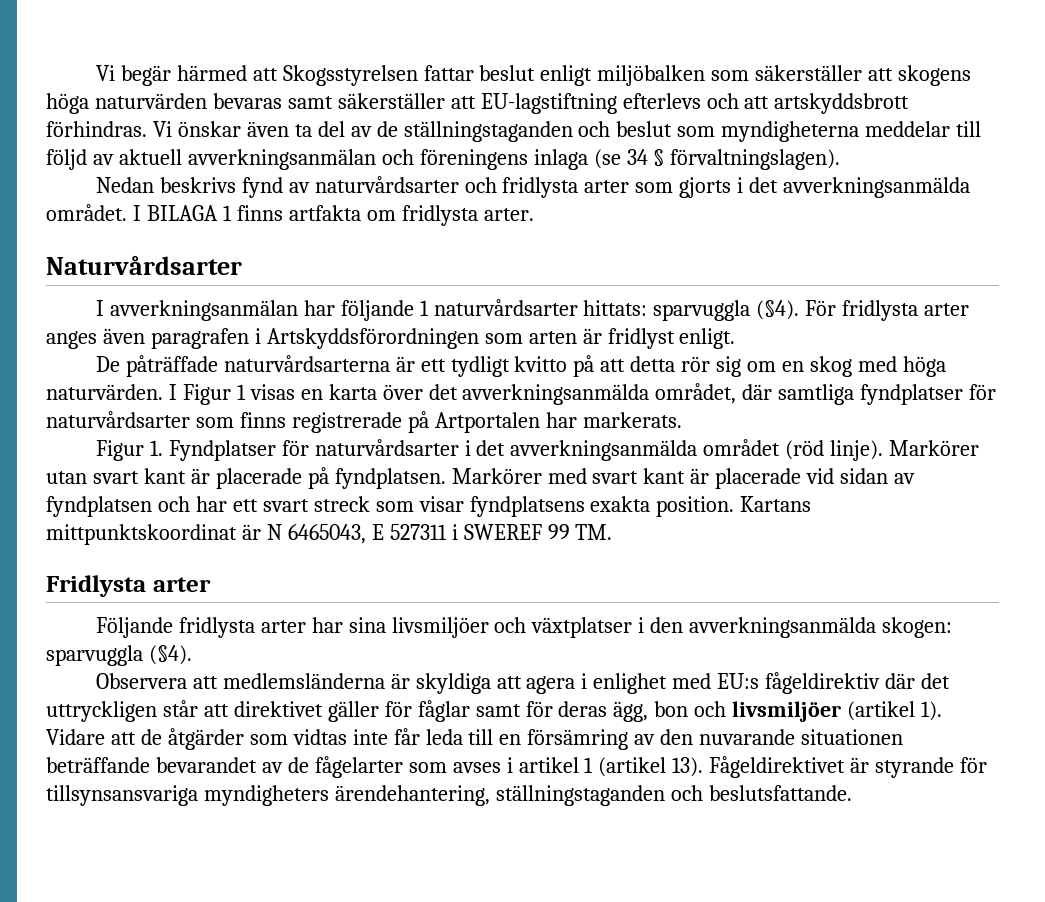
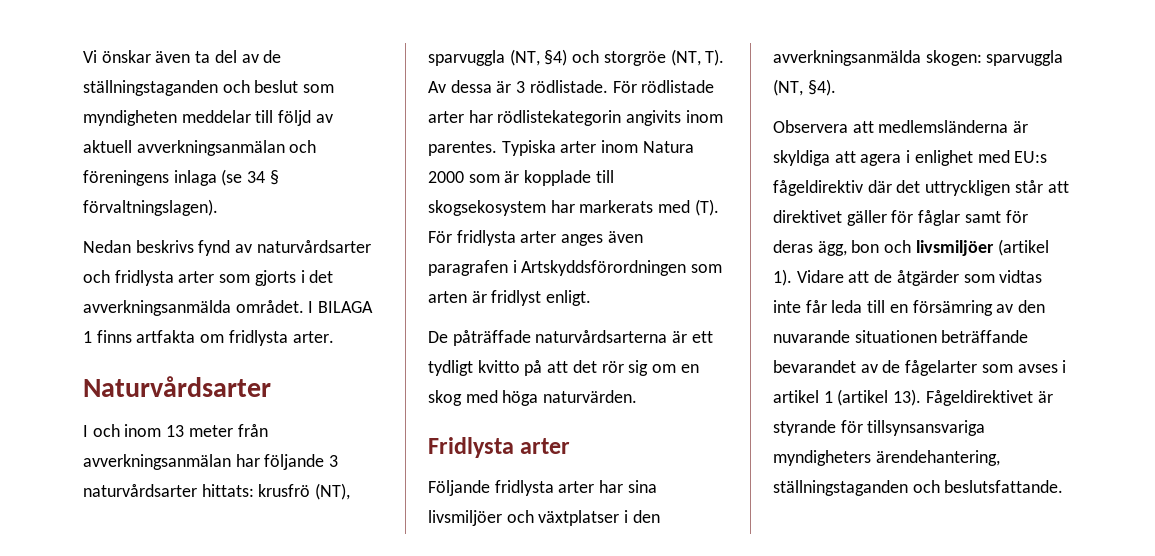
[95,65,972,86] [46,93,910,114] [46,121,172,137] Vi begär härmed att Skogsstyrelsen fattar beslut enligt miljöbalken som säkerställer att skogens höga naturvärden bevaras samt säkerställer att EU-lagstiftning efterlevs och att artskyddsbrott förhindras. Vi -> [83,50,97,63] Vi
[721,121,860,142] myndigheterna -> [83,110,177,126] myndigheten
(104, 308) none -> [92,424,268,437] och inom 13 meter från
[419,300,429,316] 1 -> [329,455,339,467] 3
[653,300,800,321] sparvuggla (§4). -> [258,483,351,500] [428,49,725,66] [428,80,715,93] [428,110,723,126] [428,140,694,156] [428,170,614,186] [428,199,719,216] krusfrö (NT), sparvuggla (NT, §4) och storgröe (NT, T). Av dessa är 3 rödlistade. För rödlistade arter har rödlistekategorin angivits inom parentes. Typiska arter inom Natura 2000 som är kopplade till skogsekosystem har markerats med (T).
[630,356,676,372] detta -> [572,360,597,373] det
[168,383,997,405] [46,411,682,433] [95,439,980,461] [46,467,916,489] [46,496,812,517] [46,524,613,545] I Figur 1 visas en karta över det avverkningsanmälda området, där samtliga fyndplatser för naturvårdsarter som finns registrerade på Artportalen har markerats. // Figur 1. Fyndplatser för naturvårdsarter i det avverkningsanmälda området (röd linje). Markörer utan svart kant är placerade på fyndplatsen. Markörer med svart kant är placerade vid sidan av fyndplatsen och har ett svart streck som visar fyndplatsens exakta position. Kartans mittpunktskoordinat är N 6465043, E 527311 i SWEREF 99 TM. -> (638, 396) none
[148,645,192,665] (§4). -> [773,79,836,96] (NT, §4).

